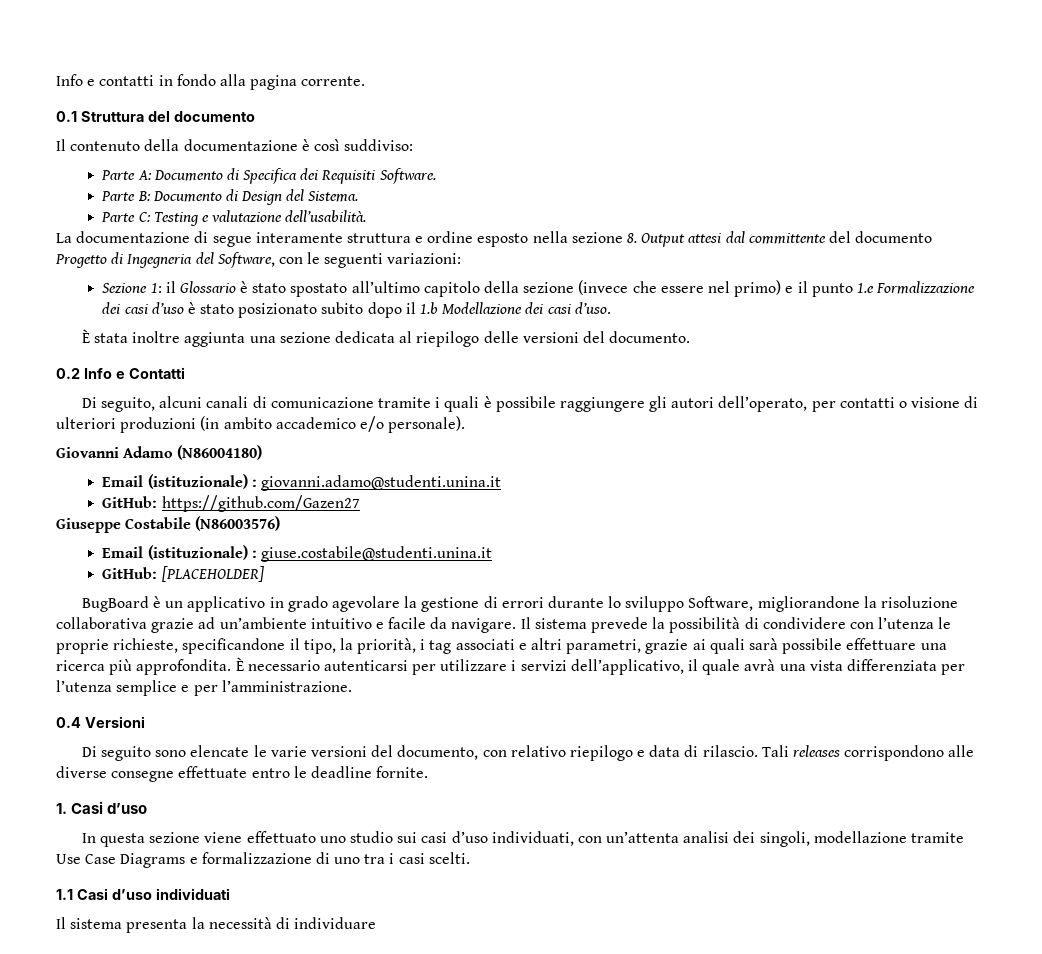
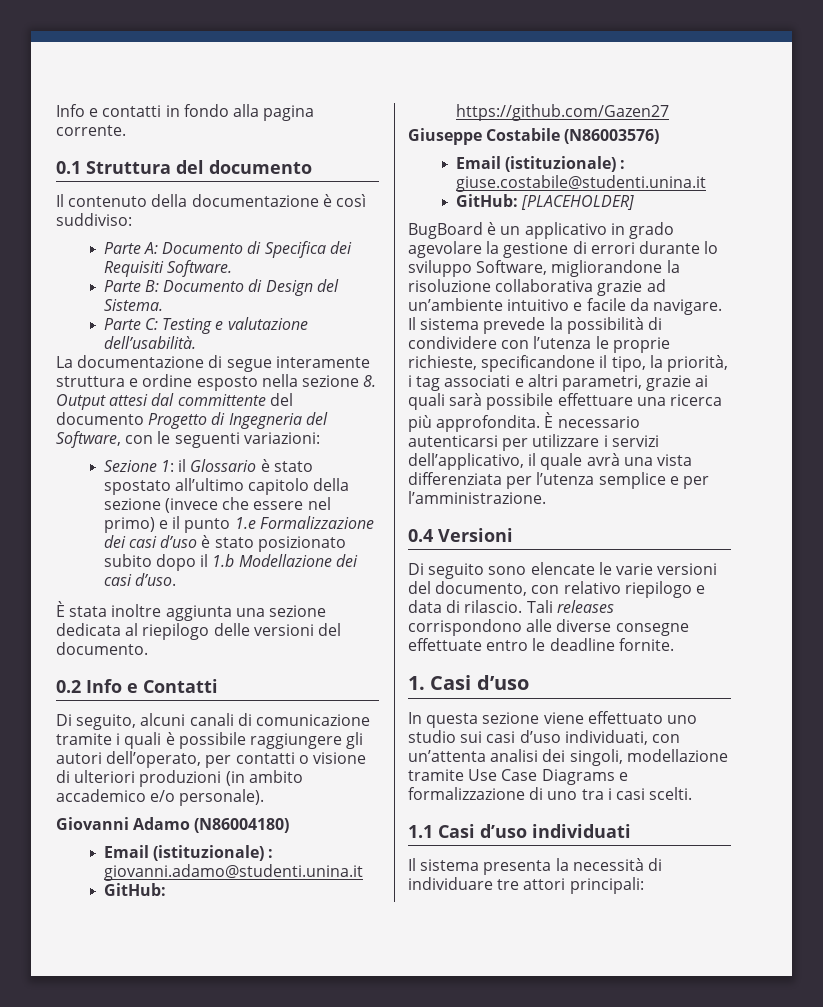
(377, 923) none -> [497,877,644,894] tre attori principali:

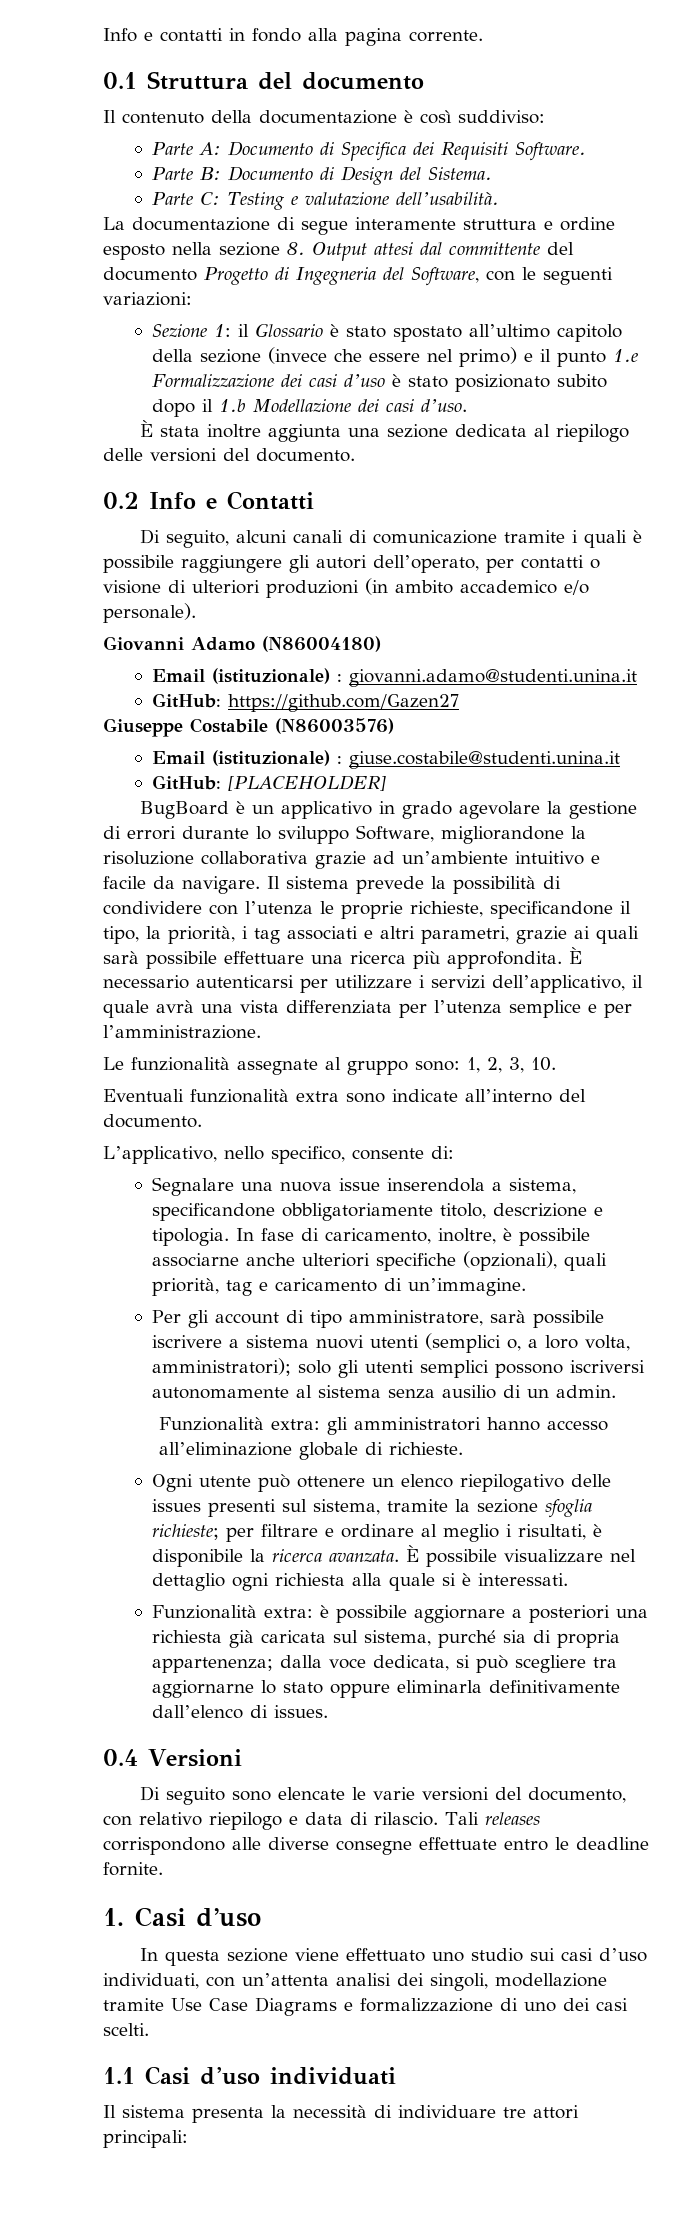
(546, 497) none -> [103,1057,556,1075] [103,1089,586,1103] [103,1114,202,1128] [103,1146,454,1164] [151,1177,576,1196] [151,1203,603,1221] [151,1228,590,1246] [151,1251,607,1271] [151,1278,526,1296] [151,1310,604,1328] [151,1333,630,1353] [151,1358,645,1378] [151,1385,616,1399] [158,1417,608,1435] [158,1442,463,1460] [151,1474,611,1492] [151,1499,592,1518] [151,1524,602,1542] [151,1545,636,1567] [151,1573,568,1591] [151,1605,648,1623] [151,1630,620,1648] [151,1655,617,1673] [151,1680,620,1698] [151,1705,328,1719] // Le funzionalità assegnate al gruppo sono: 1, 2, 3, 10. // Eventuali funzionalità extra sono indicate all’interno del documento. // L’applicativo, nello specifico, consente di: // Segnalare una nuova issue inserendola a sistema, specificandone obbligatoriamente titolo, descrizione e tipologia. In fase di caricamento, inoltre, è possibile associarne anche ulteriori specifiche (opzionali), quali priorità, tag e caricamento di un’immagine. // Per gli account di tipo amministratore, sarà possibile iscrivere a sistema nuovi utenti (semplici o, a loro volta, amministratori); solo gli utenti semplici possono iscriversi autonomamente al sistema senza ausilio di un admin. // Funzionalità extra: gli amministratori hanno accesso all’eliminazione globale di richieste. // Ogni utente può ottenere un elenco riepilogativo delle issues presenti sul sistema, tramite la sezione sfoglia richieste; per filtrare e ordinare al meglio i risultati, è disponibile la ricerca avanzata. È possibile visualizzare nel dettaglio ogni richiesta alla quale si è interessati. // Funzionalità extra: è possibile aggiornare a posteriori una richiesta già caricata sul sistema, purché sia di propria appartenenza; dalla voce dedicata, si può scegliere tra aggiornarne lo stato oppure eliminarla definitivamente dall’elenco di issues.
[581,788,612,800] tra i -> [563,1998,590,2011] dei

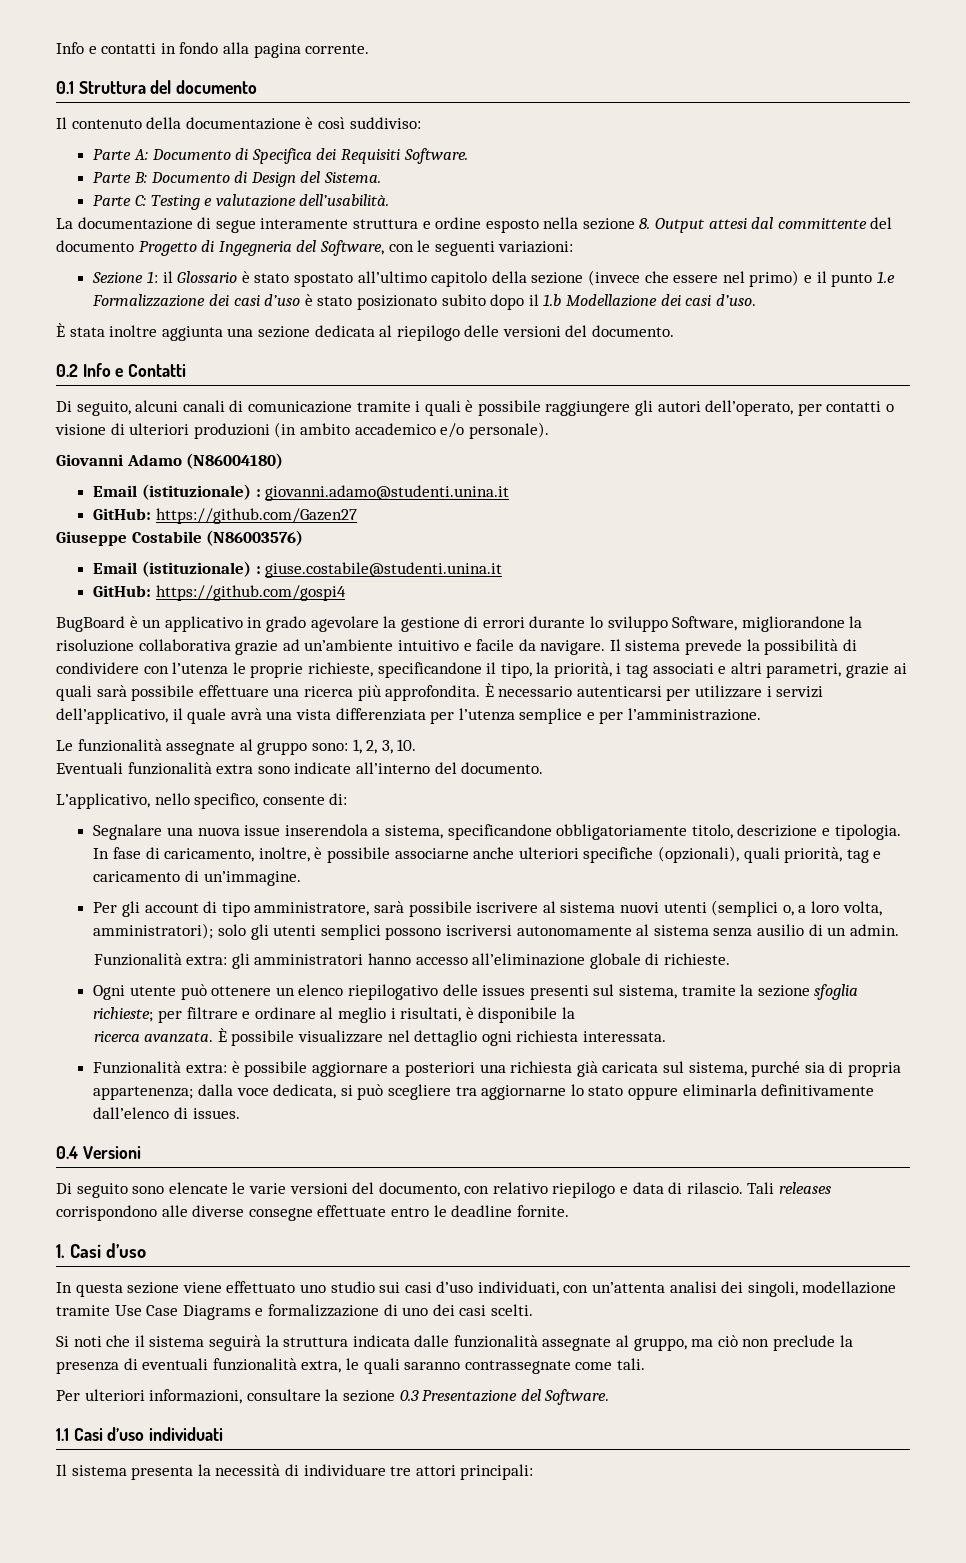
[227,775,386,791] [PLACEHOLDER] -> [156,585,347,601] https://github.com/gospi4
[228,1339,239,1348] a -> [542,901,556,913] al
(265, 1555) none -> (575, 1013) //
[351,1573,568,1591] alla quale si è interessati. -> [582,1031,666,1042] interessata.
(149, 2029) none -> [56,1335,853,1351] [56,1358,645,1374] [56,1389,610,1405] // Si noti che il sistema seguirà la struttura indicata dalle funzionalità assegnate al gruppo, ma ciò non preclude la presenza di eventuali funzionalità extra, le quali saranno contrassegnate come tali. // Per ulteriori informazioni, consultare la sezione 0.3 Presentazione del Software.

